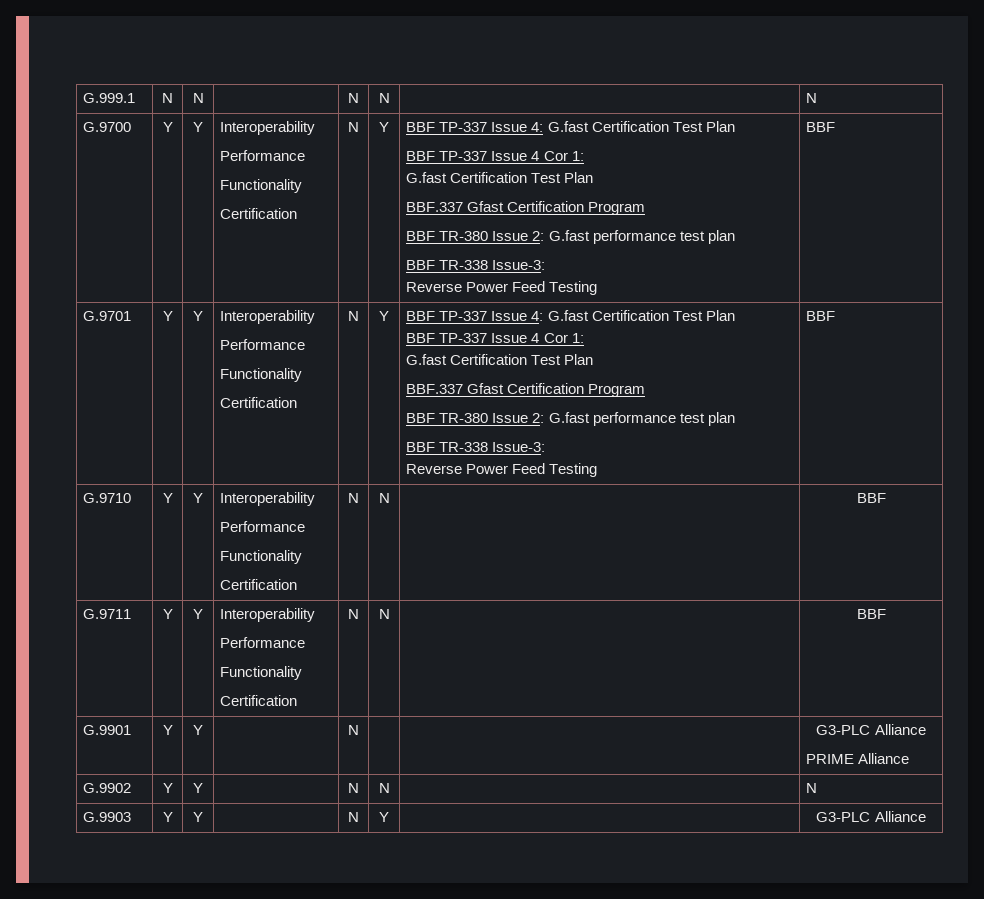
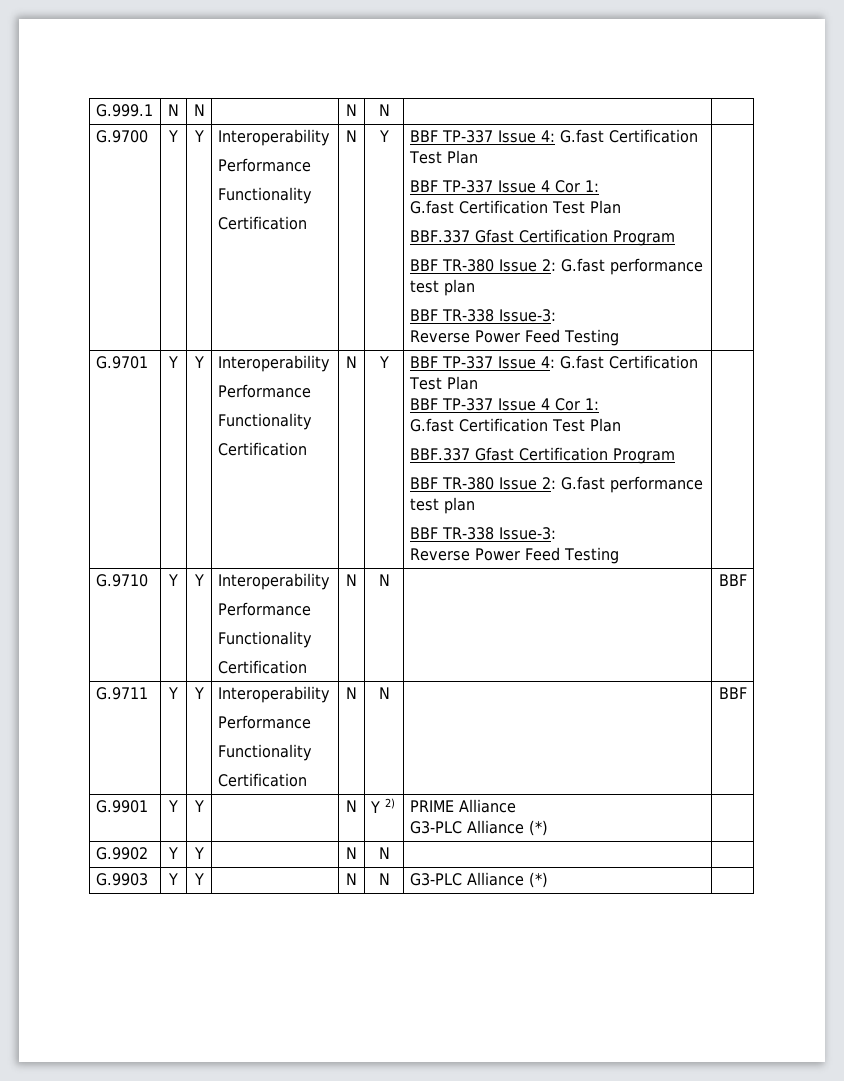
[806,93,818,103] N -> (390, 110) none
[806,122,836,132] BBF -> (619, 337) none
[806,311,836,321] BBF -> (619, 555) none
[816,724,926,735] [806,753,910,764] | | G3-PLC Alliance // PRIME Alliance -> [369,798,395,813] [409,799,516,813] [409,820,548,836] Y 2) | PRIME Alliance // G3-PLC Alliance (*) |
[806,783,818,793] N -> (390, 853) none
[379,812,389,822] [816,811,926,822] Y | | G3-PLC Alliance -> [378,873,390,885] [409,872,548,888] N | G3-PLC Alliance (*) |

